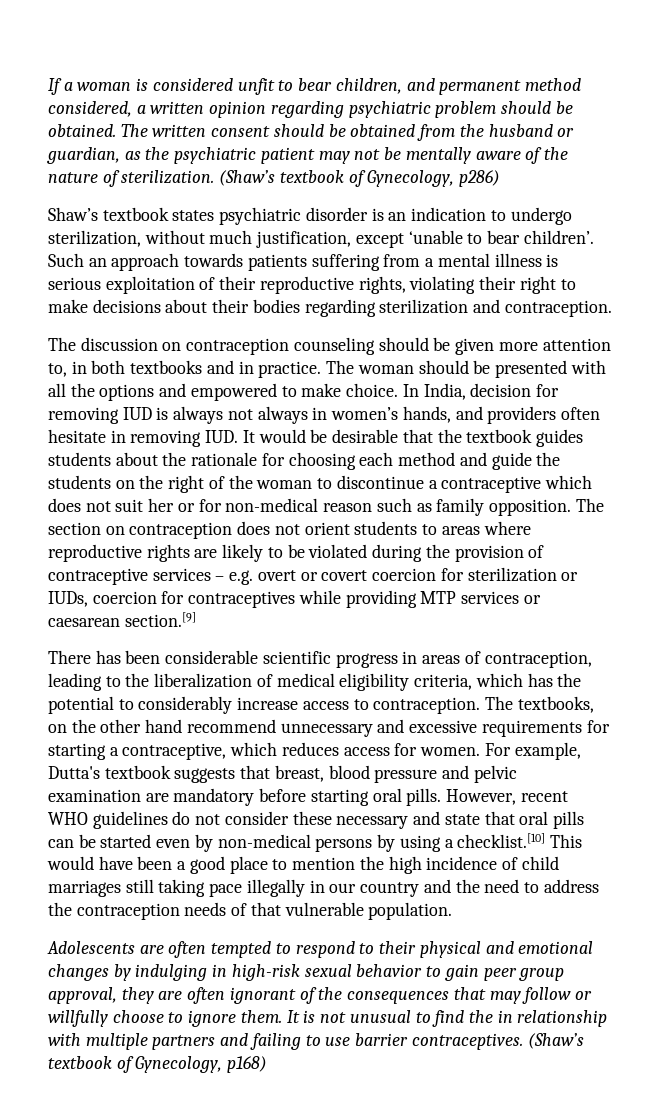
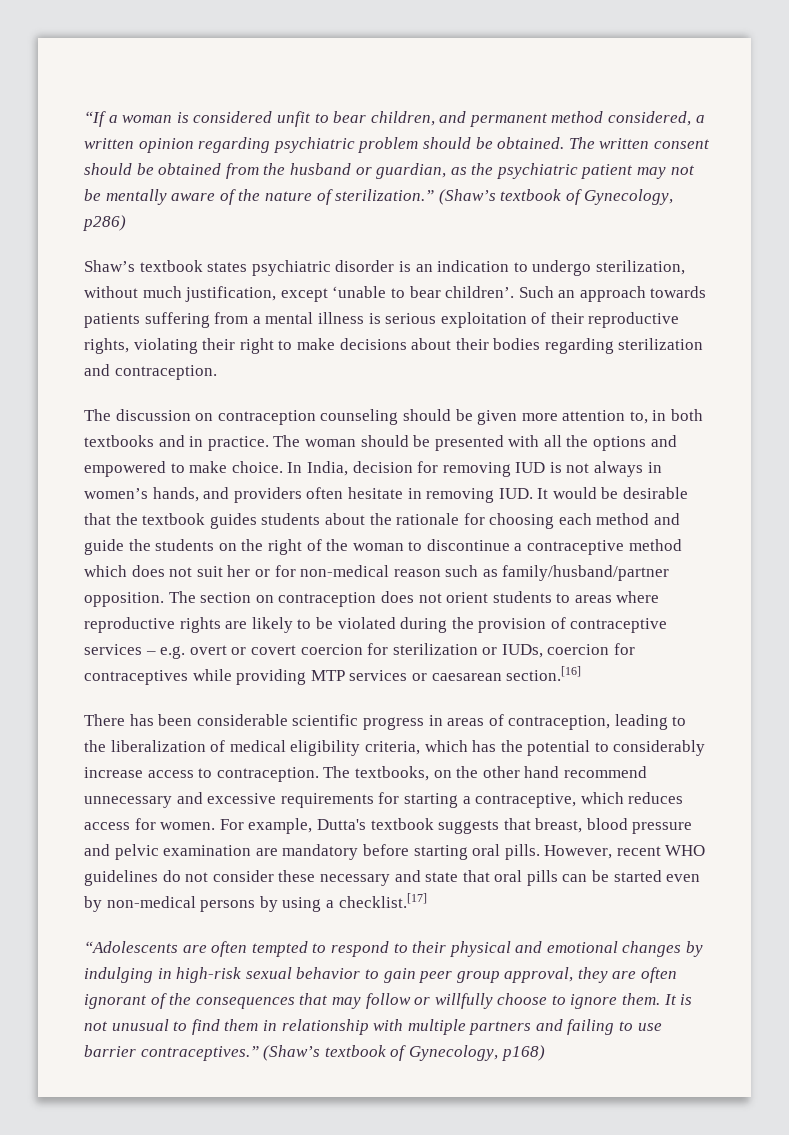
[48,78,62,95] If -> [84,111,106,127] “If
[121,170,215,184] sterilization. -> [335,189,435,201] sterilization.”
[173,406,224,424] always -> (562, 467) none
(542, 484) none -> [628,539,682,551] method
[436,498,485,516] family -> [502,565,670,581] family/husband/partner
[124,612,196,627] section.[9] -> [506,666,582,681] section.[16]
[457,833,582,848] [47,856,559,874] [48,879,599,897] [48,902,453,920] [47,941,135,954] checklist.[10] This would have been a good place to mention the high incidence of child marriages still taking pace illegally in our country and the need to address the contraception needs of that vulnerable population. // Adolescents -> [338,893,427,908] [84,941,178,953] checklist.[17] // “Adolescents
[468,1010,493,1023] the -> [224,1019,259,1031] them
[411,1033,523,1050] contraceptives. -> [140,1046,259,1061] contraceptives.”

